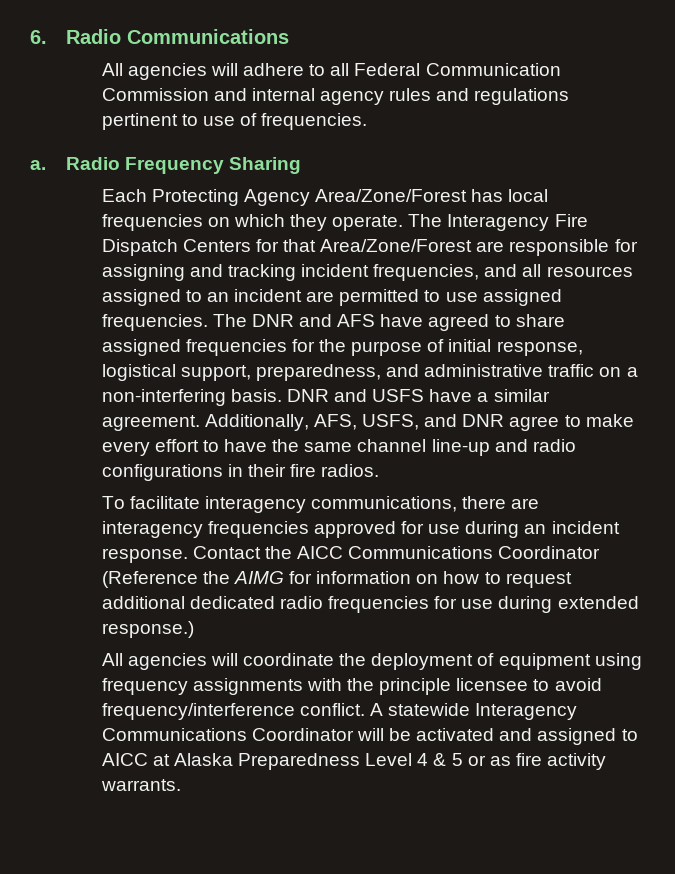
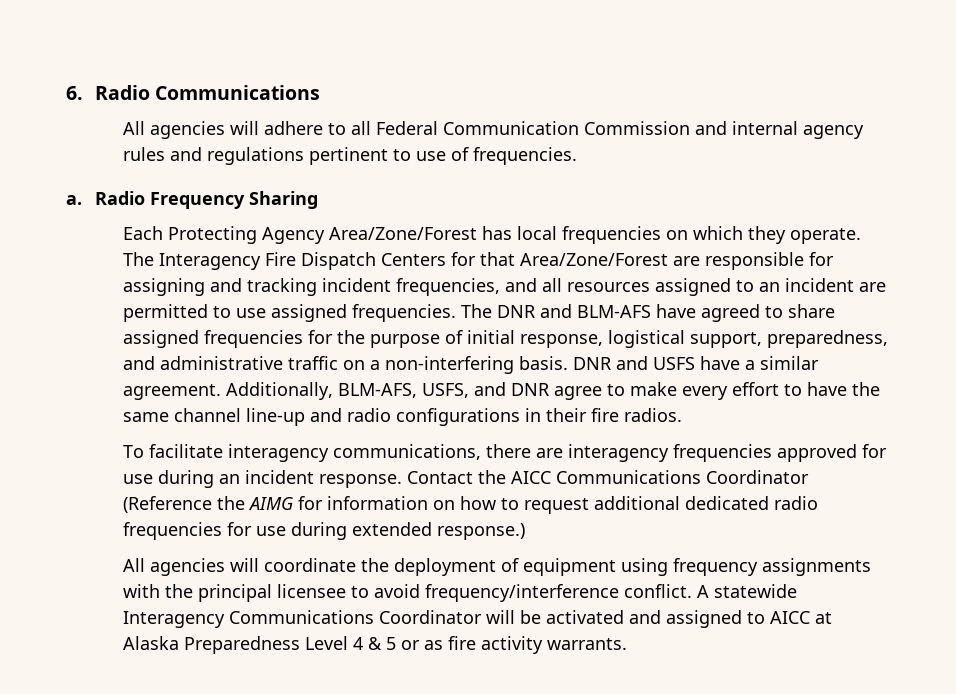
[337,314,376,327] AFS -> [577,305,652,318] BLM-AFS
[313,414,357,430] AFS, -> [338,383,418,398] BLM-AFS,
[379,678,452,695] principle -> [198,584,273,602] principal

